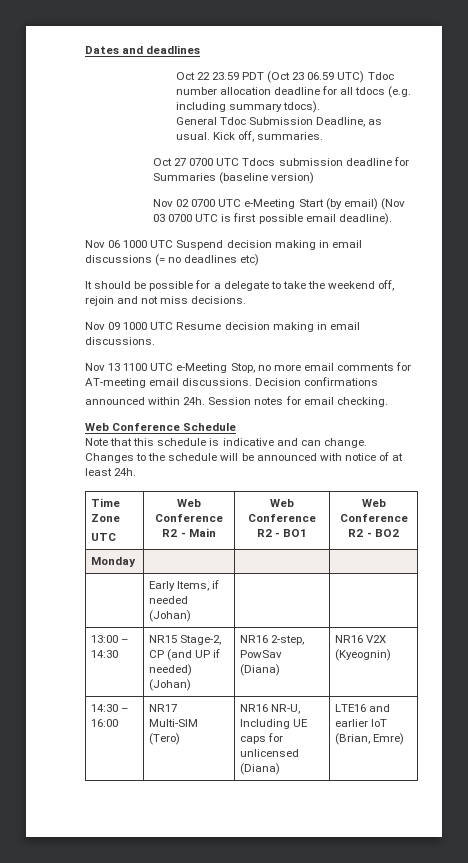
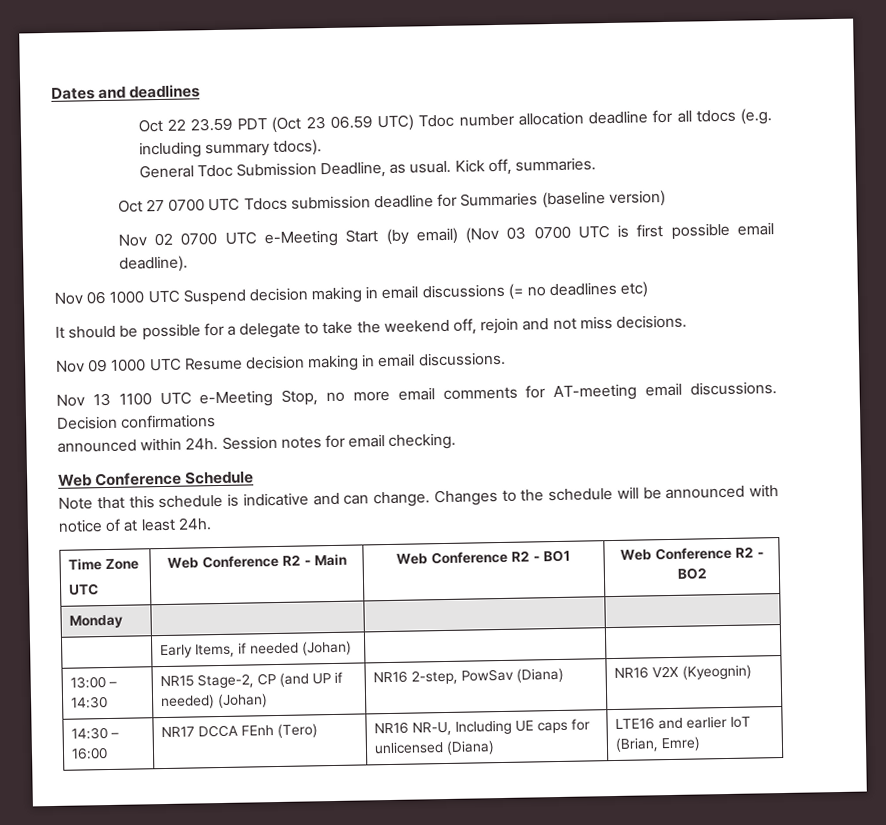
[148,719,198,727] Multi-SIM -> [198,724,275,738] DCCA FEnh

